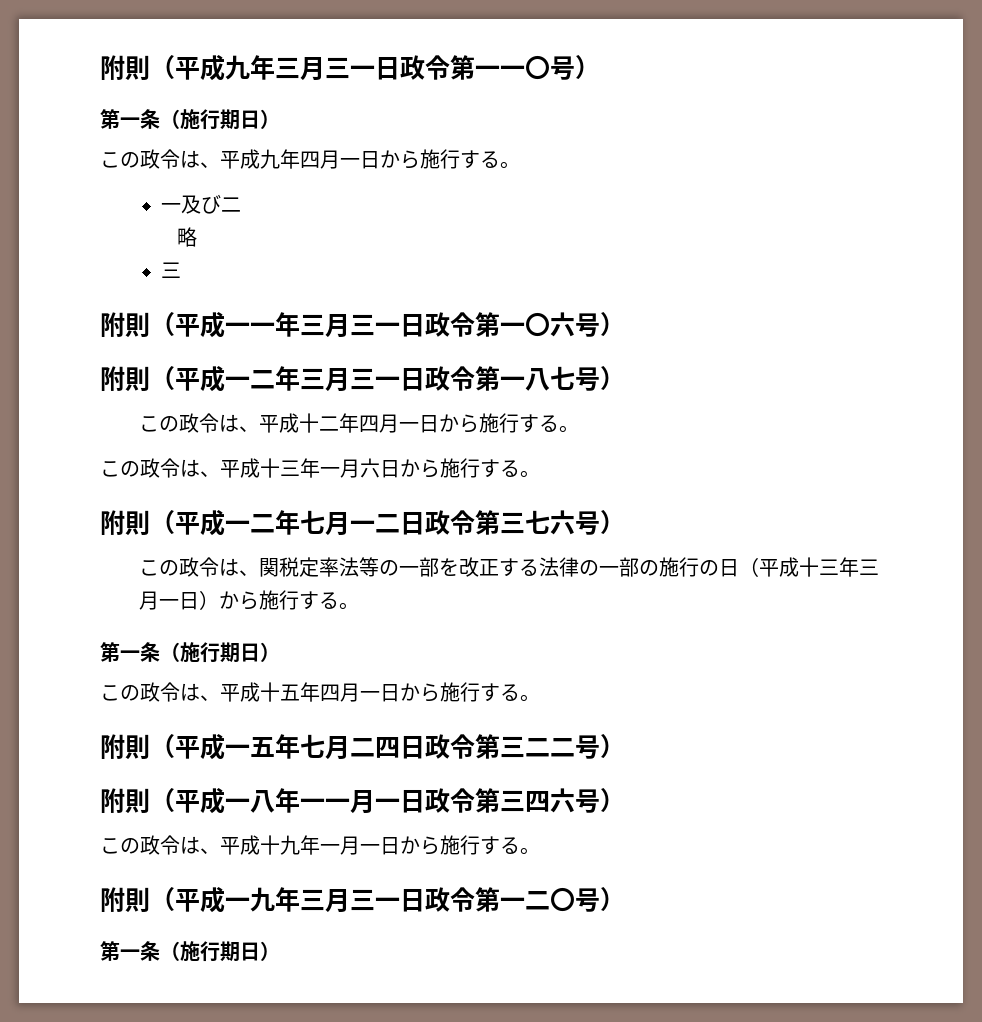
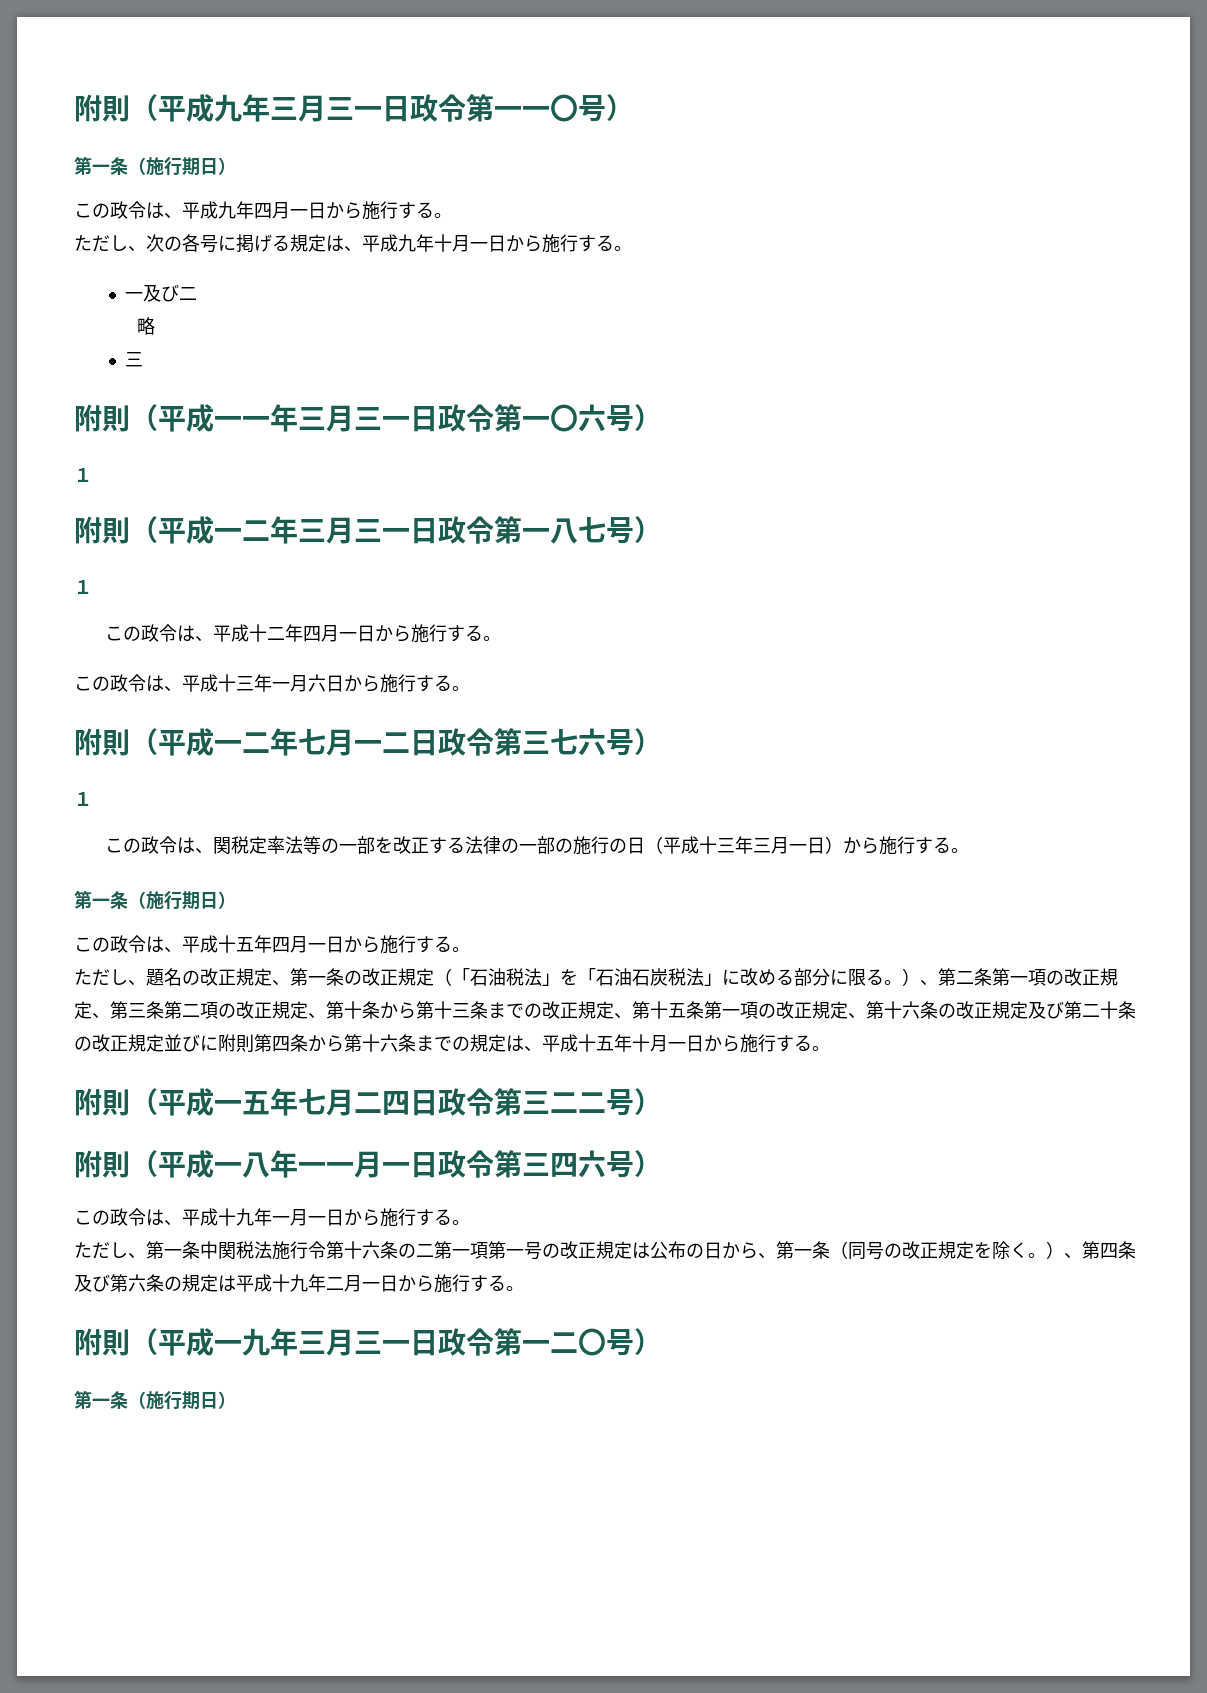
(520, 165) none -> [74,234,632,253] // ただし、次の各号に掲げる規定は、平成九年十月一日から施行する。
(625, 324) none -> [74,468,92,482] // １
(625, 378) none -> [74,580,92,594] // １
(625, 522) none -> [74,792,92,806] // １
(540, 698) none -> [74,968,1118,986] [74,1001,1136,1019] [74,1034,830,1053] // ただし、題名の改正規定、第一条の改正規定（「石油税法」を「石油石炭税法」に改める部分に限る。）、第二条第一項の改正規定、第三条第二項の改正規定、第十条から第十三条までの改正規定、第十五条第一項の改正規定、第十六条の改正規定及び第二十条の改正規定並びに附則第四条から第十六条までの規定は、平成十五年十月一日から施行する。
(540, 851) none -> [74,1241,1136,1260] [74,1274,524,1293] // ただし、第一条中関税法施行令第十六条の二第一項第一号の改正規定は公布の日から、第一条（同号の改正規定を除く。）、第四条及び第六条の規定は平成十九年二月一日から施行する。

